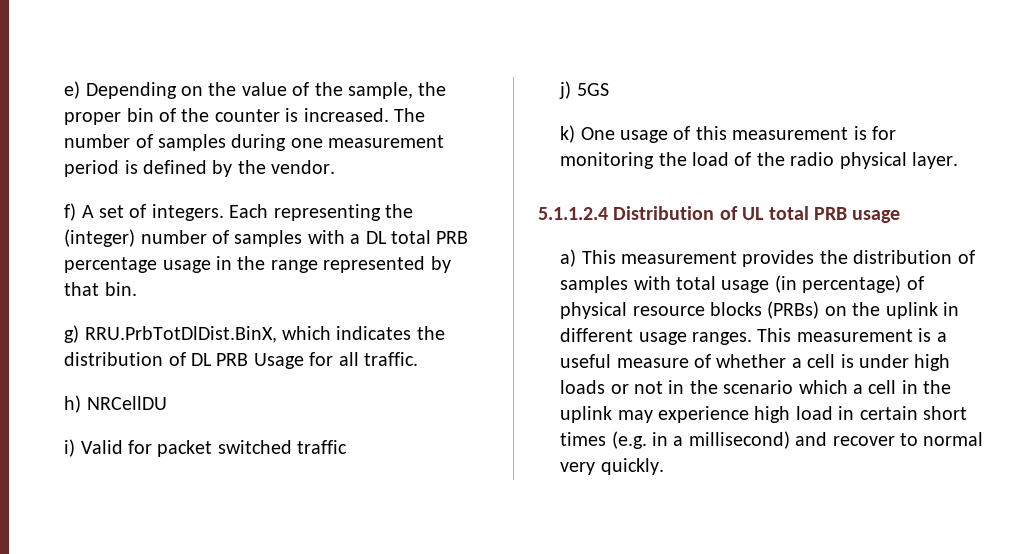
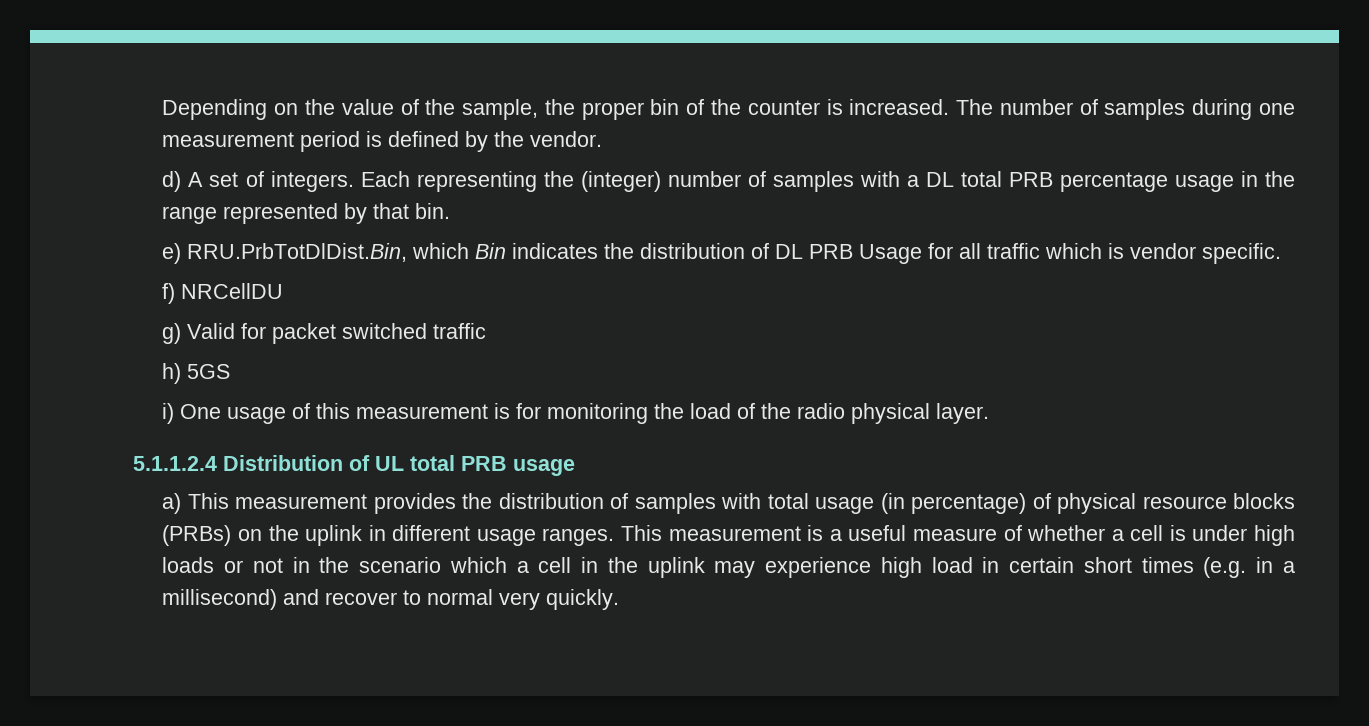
[64,81,81,99] e) -> (162, 109) none
[64,203,77,221] f) -> [162,171,182,192] d)
[64,325,332,343] g) RRU.PrbTotDlDist.BinX, which -> [162,243,507,264] e) RRU.PrbTotDlDist.Bin, which Bin
[364,352,419,366] [64,395,82,413] traffic. // h) -> [987,243,1282,264] [162,283,176,304] traffic which is vendor specific. // f)
[64,439,76,457] i) -> [162,323,182,344] g)
[559,81,572,99] j) -> [162,363,182,384] h)
[560,125,576,143] k) -> [162,403,175,424] i)

